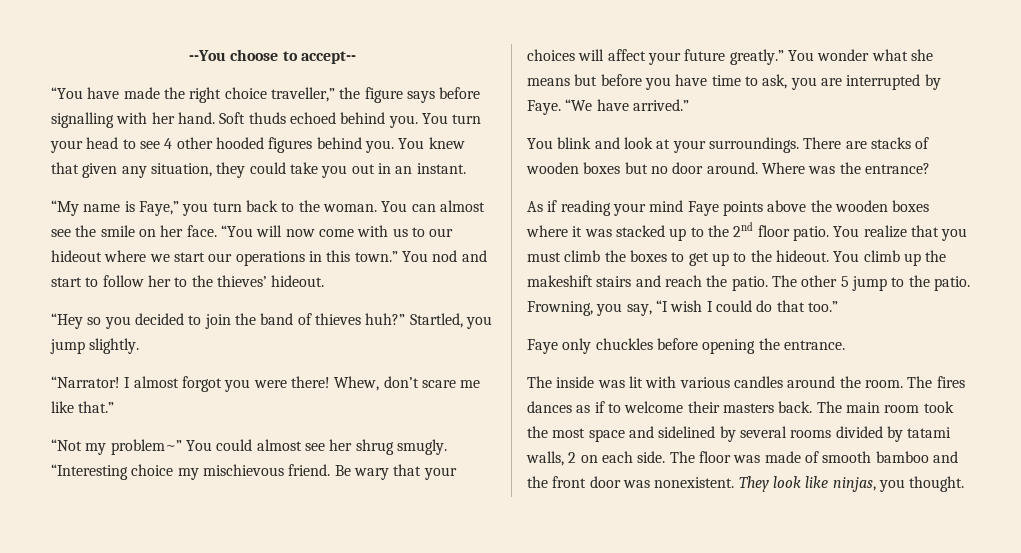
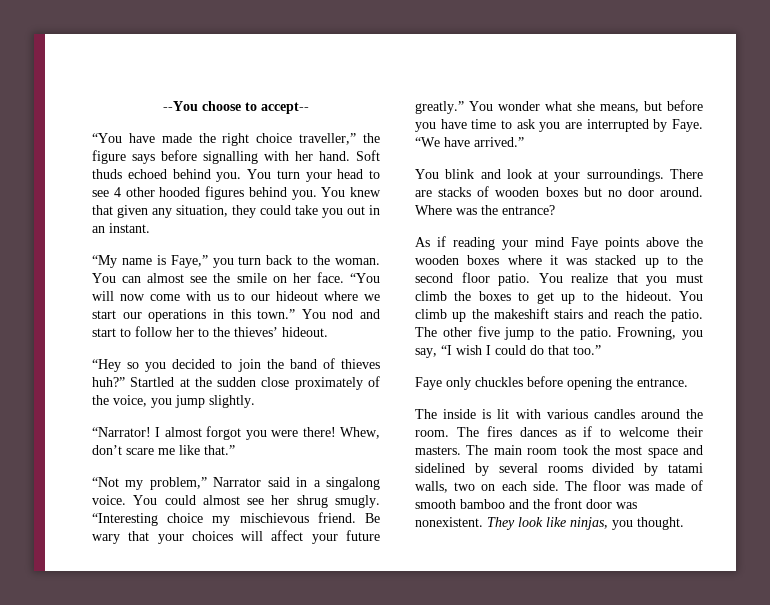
[409,313,463,328] Startled, -> [130,376,380,390] [92,395,147,407] Startled at the sudden close proximately of the voice,
[110,439,182,455] problem~” -> [149,477,380,490] [92,495,126,505] problem,” Narrator said in a singalong voice.
[527,78,570,86] means -> [600,104,639,113] means,
[762,74,788,89] ask, -> [516,119,535,129] ask
[733,222,754,237] 2nd -> [415,273,453,283] second
[840,276,849,287] 5 -> [477,326,500,337] five
[597,380,625,388] was -> [482,409,492,419] is
[722,401,813,413] masters back. -> [415,446,461,455] masters.
[568,452,577,463] 2 -> [454,482,476,491] two

